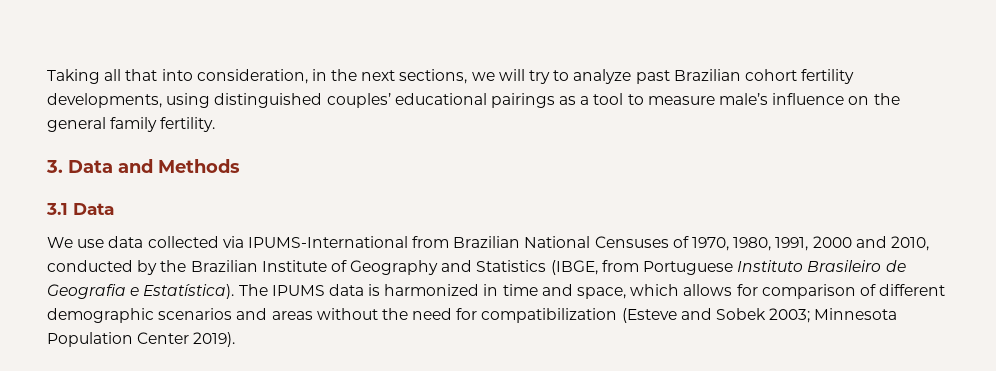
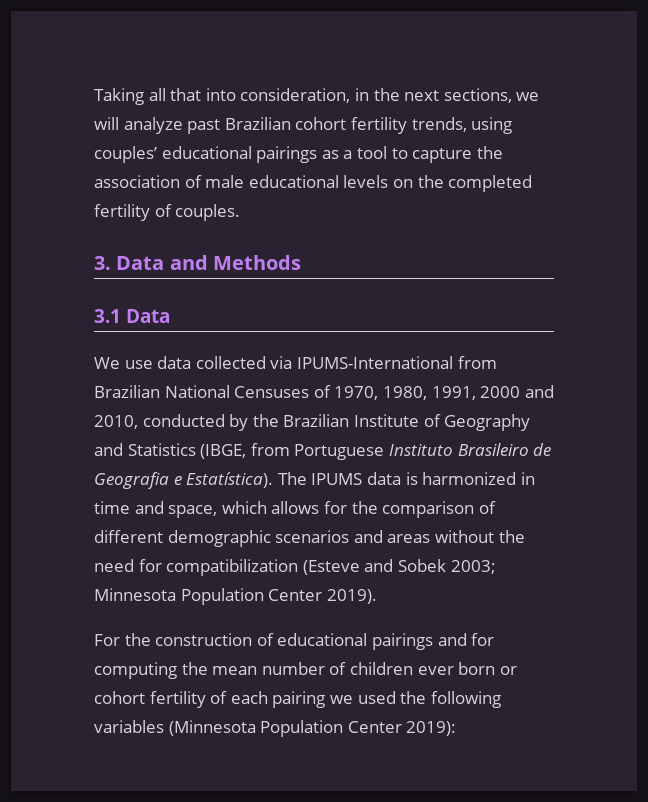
[529,70,570,84] try to -> (119, 123) none
[47,93,323,108] developments, using distinguished -> [411,117,513,134] trends, using
[647,93,900,105] [47,117,216,132] measure male’s influence on the general family fertility. -> [412,146,503,163] [94,175,533,192] [94,204,241,221] capture the association of male educational levels on the completed fertility of couples.
(758, 290) none -> [351,501,378,514] the
(236, 339) none -> [94,633,495,650] [94,662,517,679] [94,691,501,708] [94,720,457,737] // For the construction of educational pairings and for computing the mean number of children ever born or cohort fertility of each pairing we used the following variables (Minnesota Population Center 2019):

